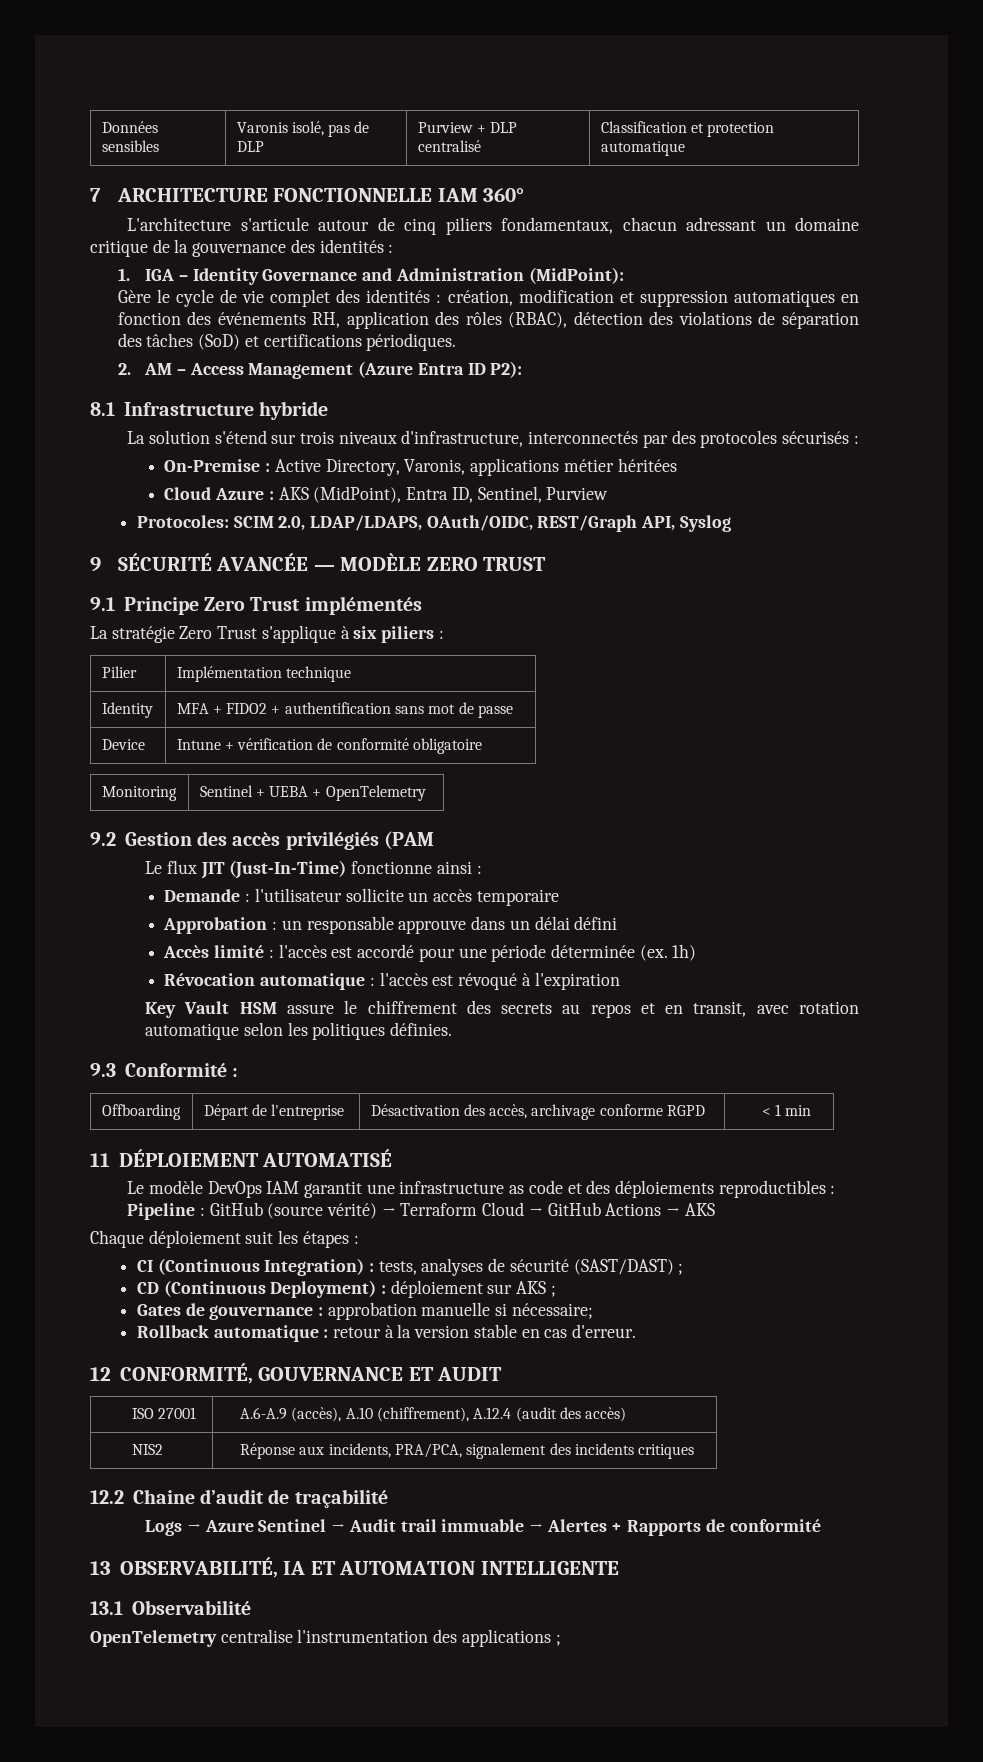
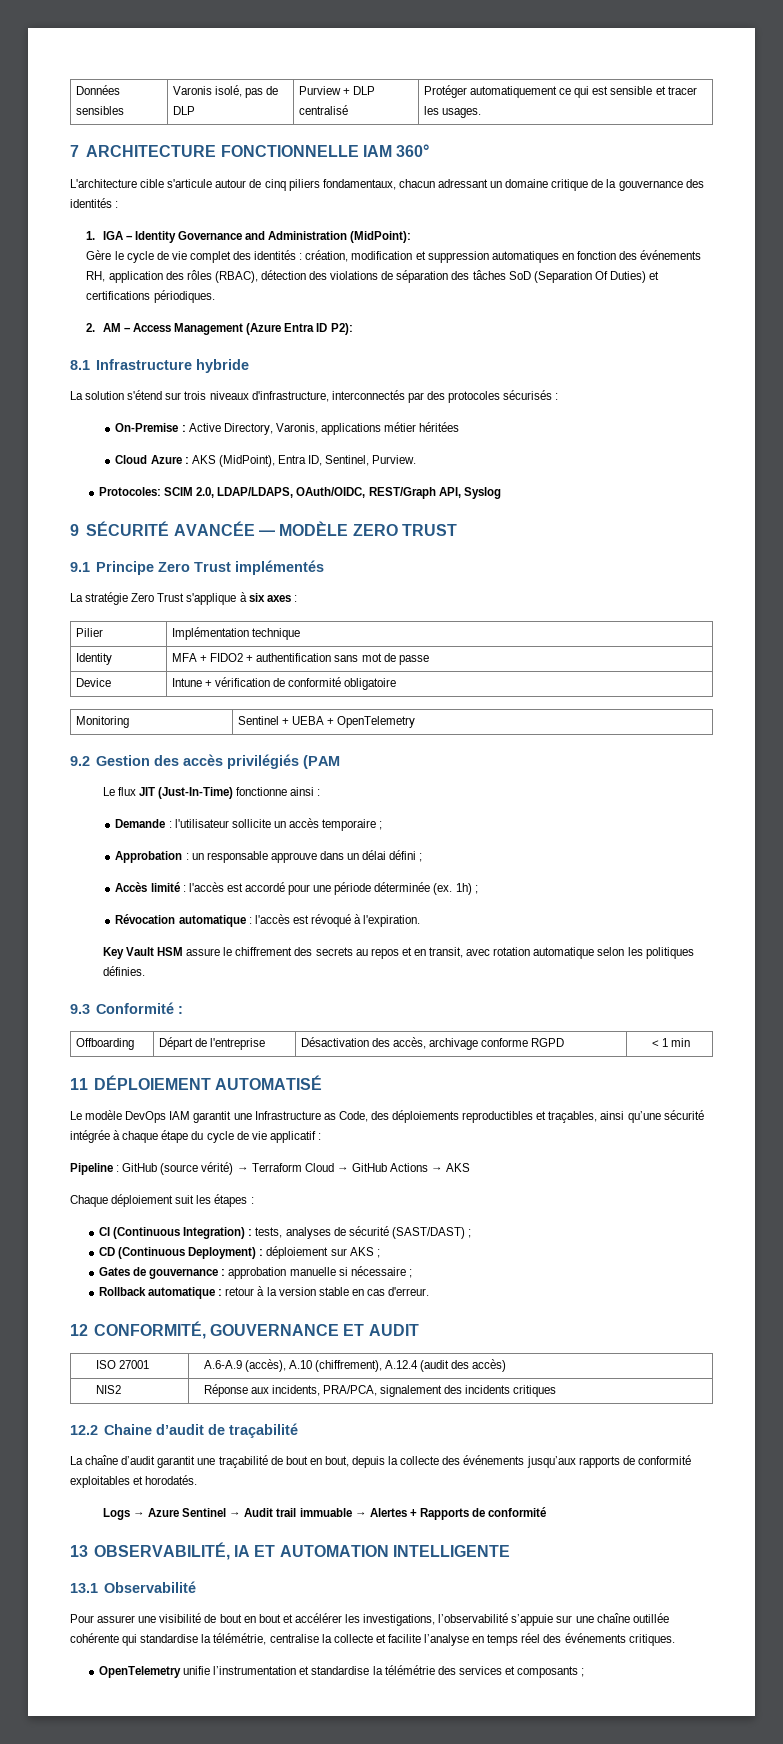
[600,121,775,137] [600,141,685,156] Classification et protection automatique -> [423,85,697,98] [423,106,481,118] Protéger automatiquement ce qui est sensible et tracer les usages.
(232, 224) none -> [140,179,165,188] cible
[198,334,241,350] (SoD) -> [508,271,646,283] SoD (Separation Of Duties)
[546,487,609,500] Purview -> [372,455,417,464] Purview.
[381,626,435,643] piliers -> [266,595,291,602] axes
(559, 897) none -> [379,821,383,830] ;
(618, 923) none -> [419,853,423,862] ;
(697, 952) none -> [474,885,478,894] ;
[534,972,620,990] l'expiration -> [363,915,421,927] l'expiration.
[399,1180,826,1198] infrastructure as code et des déploiements reproductibles -> [254,1110,704,1123] [70,1130,316,1143] Infrastructure as Code, des déploiements reproductibles et traçables, ainsi qu’une sécurité intégrée à chaque étape du cycle de vie applicatif
[511,1303,593,1319] nécessaire; -> [350,1266,412,1278] nécessaire ;
(388, 1498) none -> [70,1455,691,1468] [70,1475,198,1488] // La chaîne d’audit garantit une traçabilité de bout en bout, depuis la collecte des événements jusqu’aux rapports de conformité exploitables et horodatés.
[90,1629,551,1647] OpenTelemetry centralise l'instrumentation des applications -> [70,1613,669,1626] [70,1633,675,1646] [99,1665,579,1678] Pour assurer une visibilité de bout en bout et accélérer les investigations, l’observabilité s’appuie sur une chaîne outillée cohérente qui standardise la télémétrie, centralise la collecte et facilite l’analyse en temps réel des événements critiques. // OpenTelemetry unifie l’instrumentation et standardise la télémétrie des services et composants

